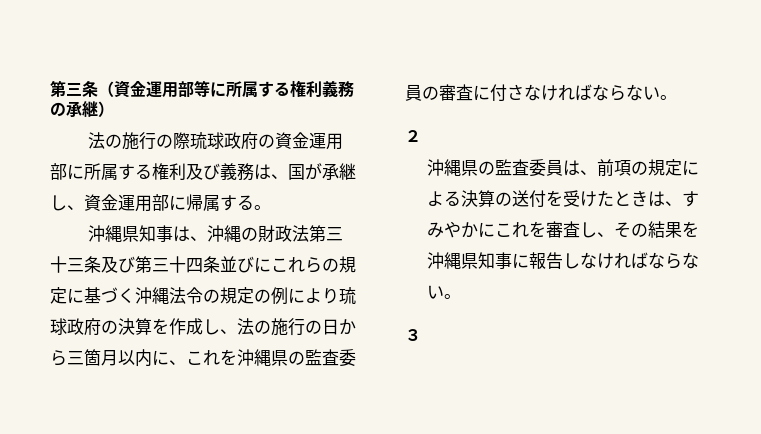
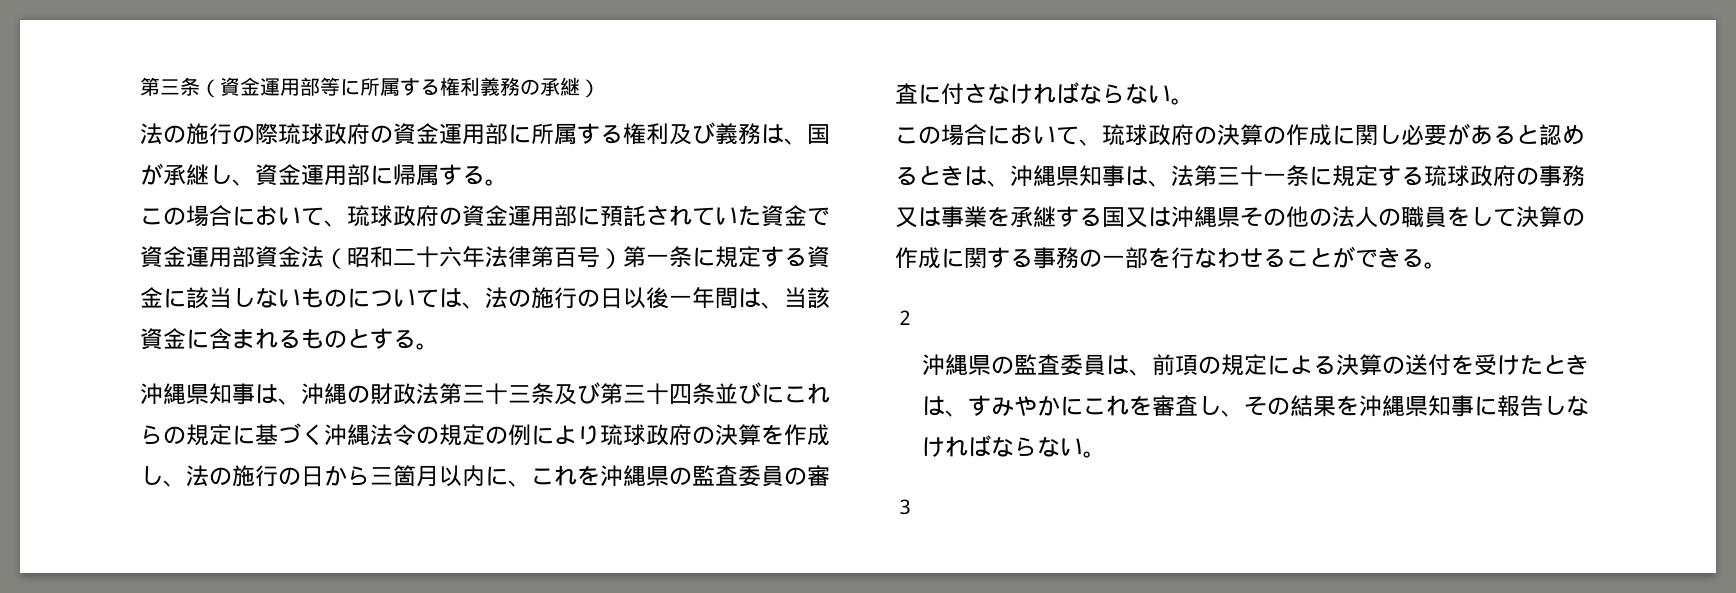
(271, 207) none -> [140,205,830,227] [140,246,830,269] [140,287,830,309] [140,328,439,350] // この場合において、琉球政府の資金運用部に預託されていた資金で資金運用部資金法（昭和二十六年法律第百号）第一条に規定する資金に該当しないものについては、法の施行の日以後一年間は、当該資金に含まれるものとする。
(677, 97) none -> [895,123,1585,146] [895,165,1585,187] [895,206,1585,228] [895,246,1447,269] // この場合において、琉球政府の決算の作成に関し必要があると認めるときは、沖縄県知事は、法第三十一条に規定する琉球政府の事務又は事業を承継する国又は沖縄県その他の法人の職員をして決算の作成に関する事務の一部を行なわせることができる。

